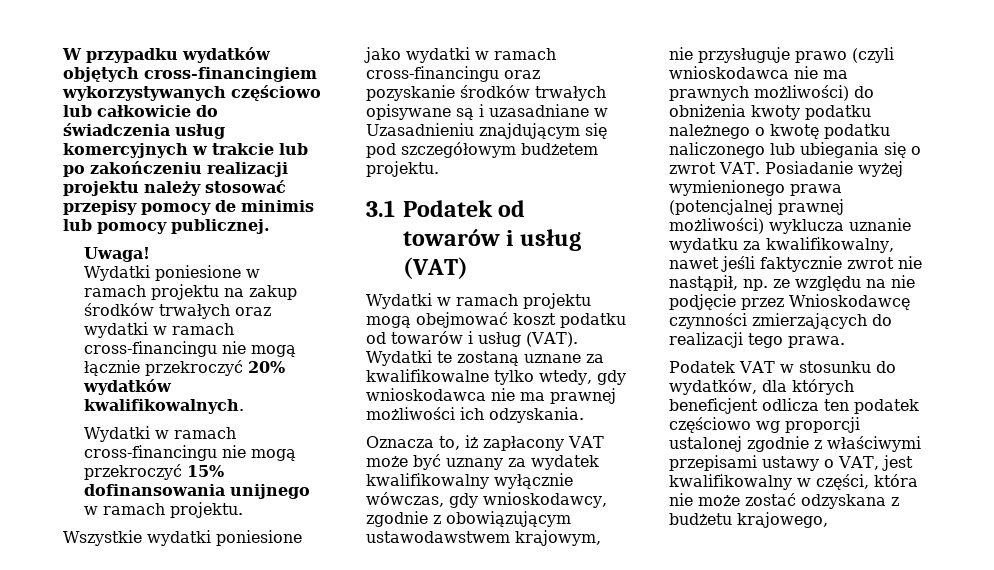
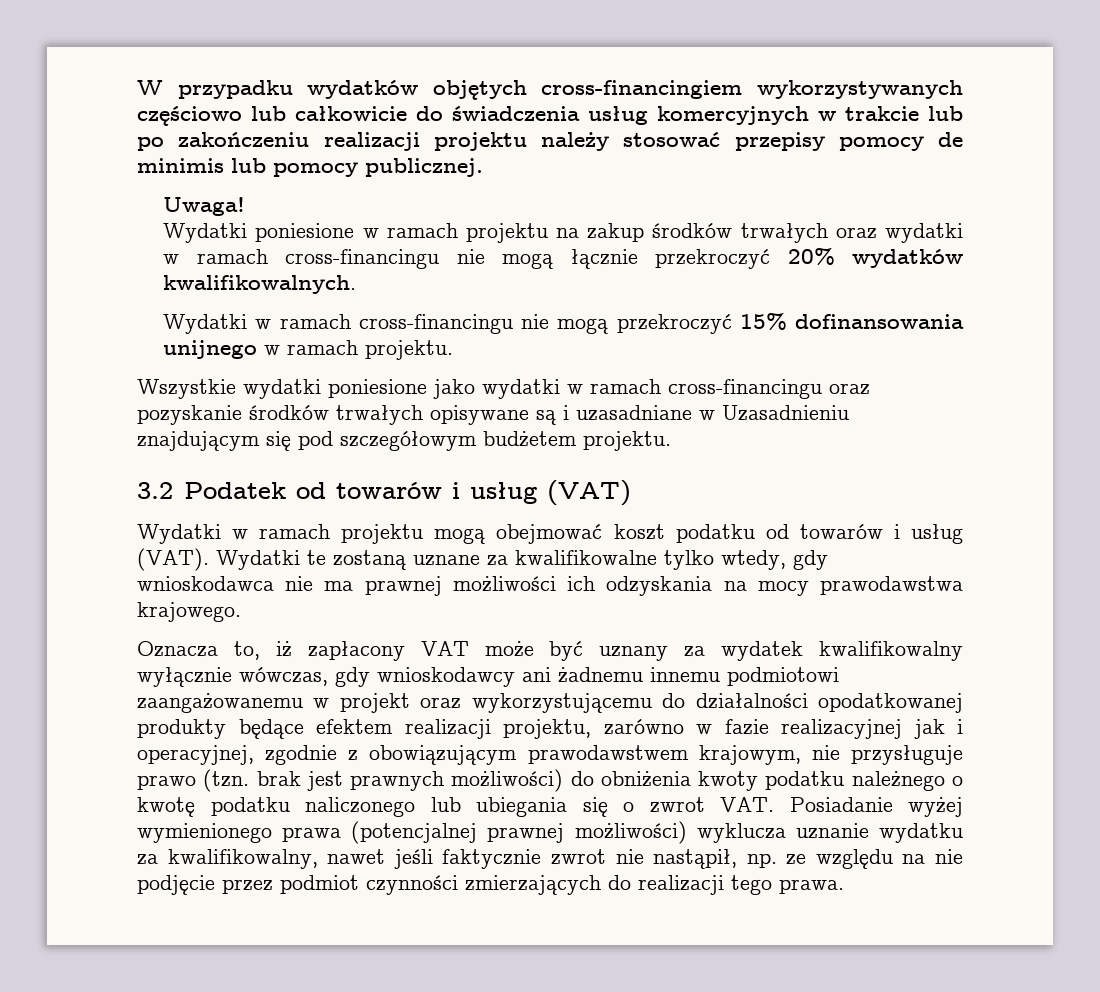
[366,200,395,217] 3.1 -> [137,482,173,499] 3.2
[489,407,584,423] odzyskania. -> [606,576,963,596] [137,602,241,622] odzyskania na mocy prawodawstwa krajowego.
[483,492,607,508] wnioskodawcy, -> [377,667,839,687] [137,693,964,713] [137,719,963,739] [137,745,254,765] wnioskodawcy ani żadnemu innemu podmiotowi zaangażowanemu w projekt oraz wykorzystującemu do działalności opodatkowanej produkty będące efektem realizacji projektu, zarówno w fazie realizacyjnej jak i operacyjnej,
[366,531,510,543] ustawodawstwem -> [527,745,689,764] prawodawstwem
[852,47,894,63] [669,66,848,79] (czyli wnioskodawca nie ma -> [203,769,343,792] (tzn. brak jest
[789,294,910,310] Wnioskodawcę -> [280,875,359,894] podmiot
[669,361,896,373] [669,379,854,395] [669,398,919,414] [669,417,860,433] [669,436,921,452] [669,455,913,471] [669,474,918,490] [669,493,899,509] [669,512,828,528] // Podatek VAT w stosunku do wydatków, dla których beneficjent odlicza ten podatek częściowo wg proporcji ustalonej zgodnie z właściwymi przepisami ustawy o VAT, jest kwalifikowalny w części, która nie może zostać odzyskana z budżetu krajowego, -> (844, 886) none

